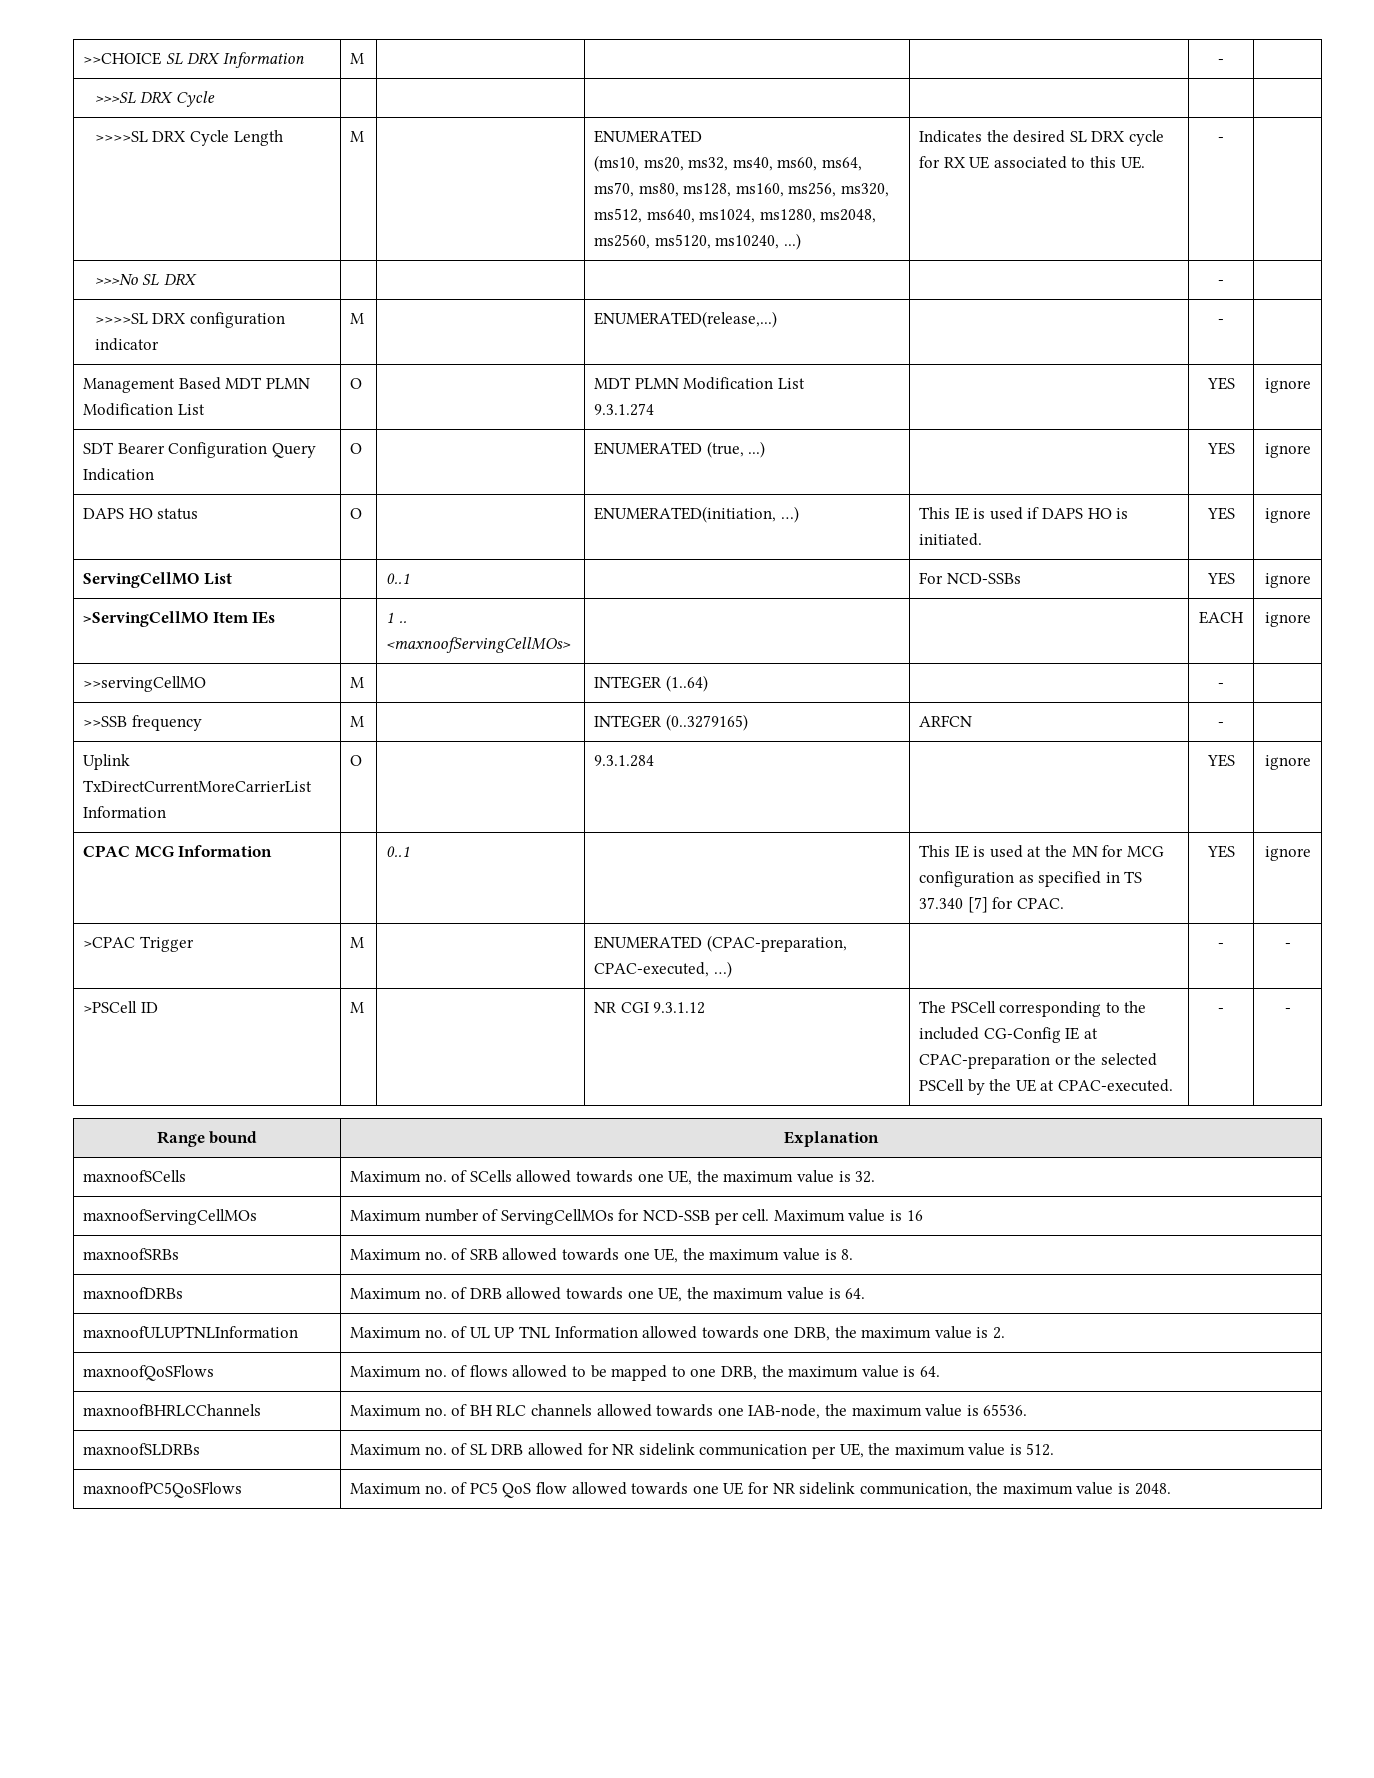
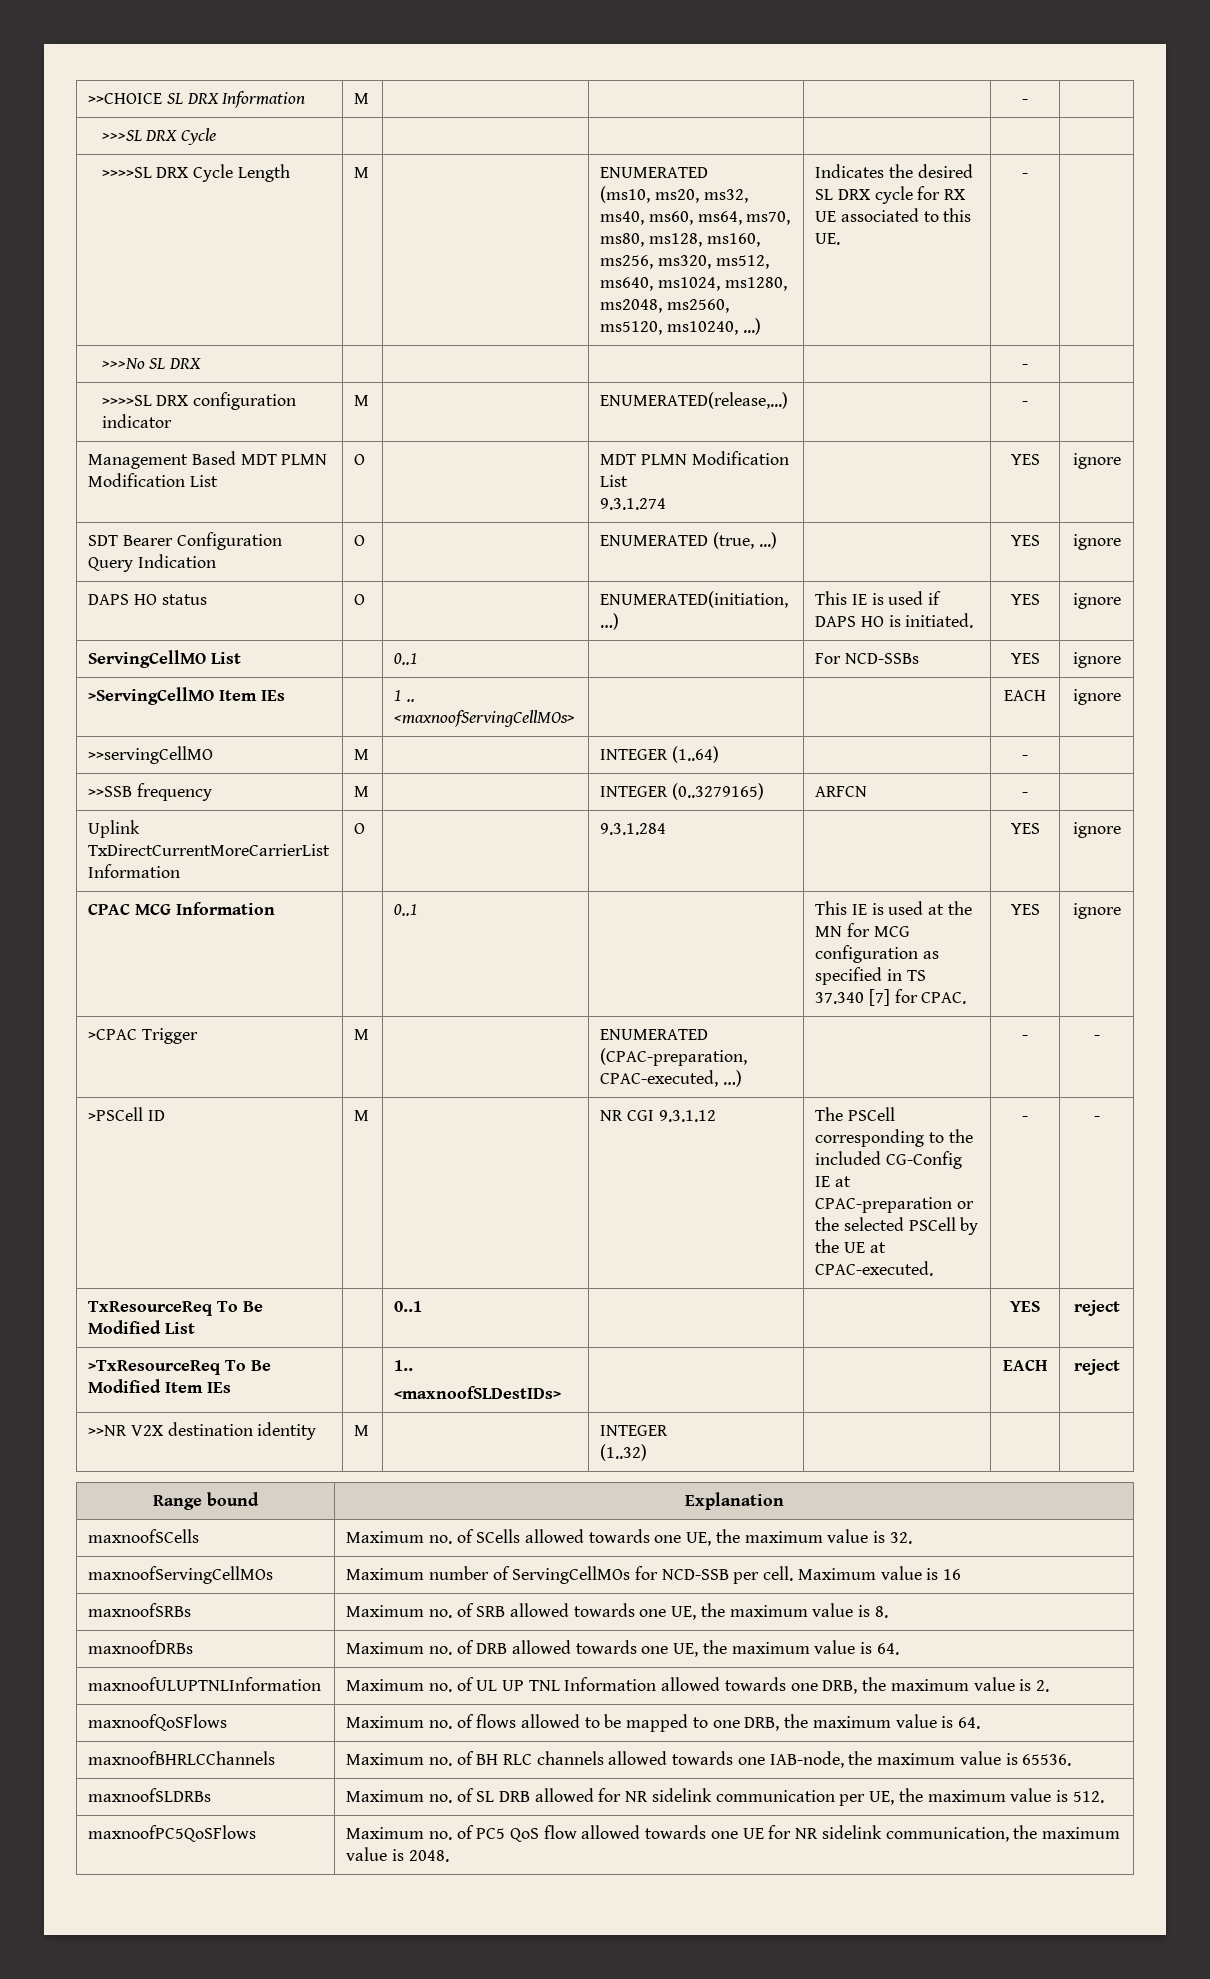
(1291, 1010) none -> [88,1301,263,1316] [88,1320,195,1334] [394,1301,423,1312] [1010,1301,1040,1312] [1073,1300,1120,1316] [88,1360,271,1375] [88,1379,231,1393] [394,1360,414,1371] [394,1386,562,1399] [1003,1360,1047,1371] [1073,1359,1120,1375] [88,1422,317,1440] [354,1425,370,1436] [600,1425,669,1436] [600,1444,648,1461] // TxResourceReq To Be Modified List | | 0..1 | | | YES | reject // >TxResourceReq To Be Modified Item IEs | | 1.. // <maxnoofSLDestIDs> | | | EACH | reject // >>NR V2X destination identity | M | | INTEGER // (1..32) | | |

